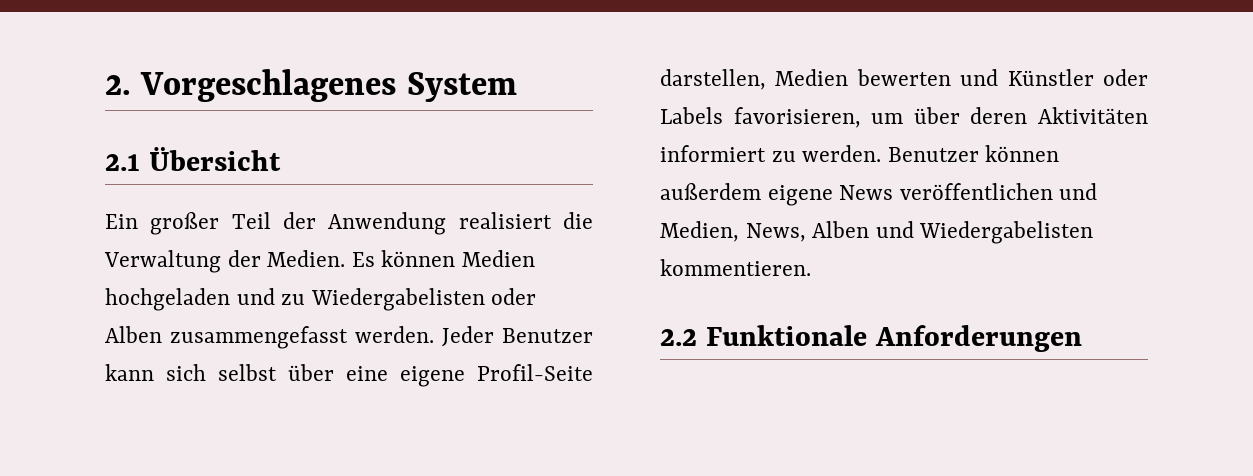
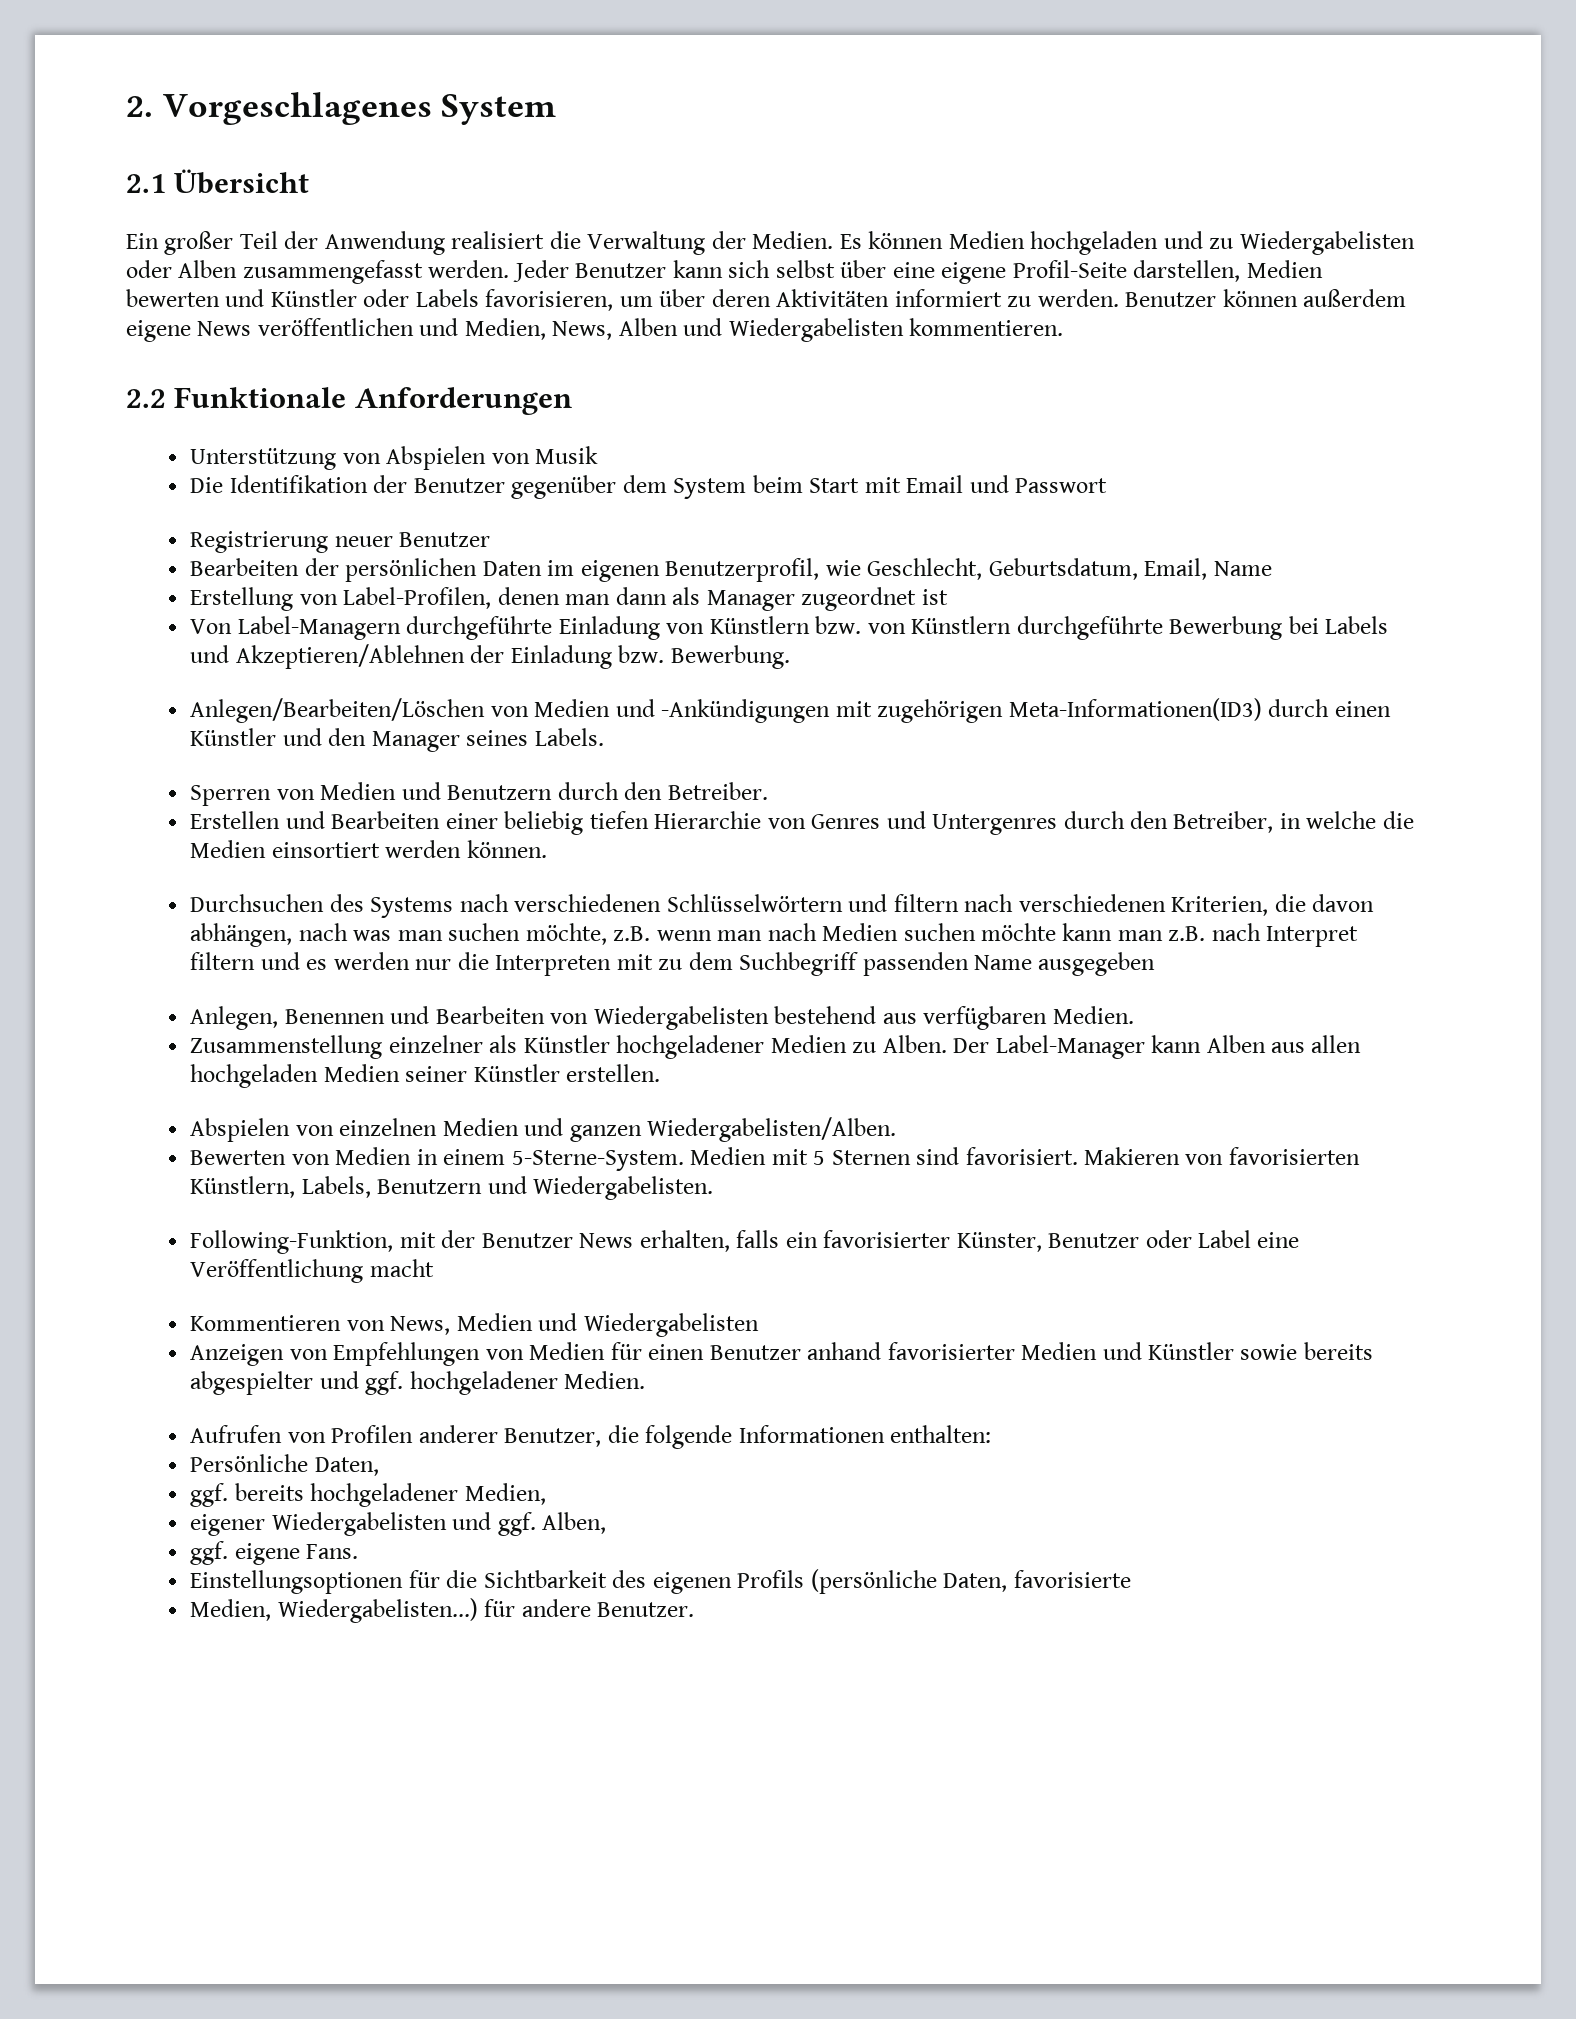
(1082, 338) none -> [190,446,599,470] [190,475,1107,499] [190,531,491,553] [190,558,1272,582] [190,587,948,611] [190,616,1388,640] [190,644,790,669] [190,698,1391,723] [190,728,604,752] [190,782,768,806] [190,811,1414,835] [190,840,547,858] [190,894,1374,918] [190,923,1359,947] [190,952,1156,976] [190,1006,1134,1030] [190,1035,1362,1059] [190,1064,661,1088] [190,1117,897,1142] [190,1147,1360,1171] [190,1176,714,1200] [190,1230,1300,1254] [190,1259,434,1283] [190,1313,759,1337] [190,1342,1373,1366] [190,1371,646,1395] [190,1425,992,1449] [190,1454,379,1476] [190,1483,546,1507] [190,1512,607,1536] [190,1541,359,1565] [190,1569,1131,1594] [190,1598,695,1623] // Unterstützung von Abspielen von Musik // Die Identifikation der Benutzer gegenüber dem System beim Start mit Email und Passwort // Registrierung neuer Benutzer // Bearbeiten der persönlichen Daten im eigenen Benutzerprofil, wie Geschlecht, Geburtsdatum, Email, Name // Erstellung von Label-Profilen, denen man dann als Manager zugeordnet ist // Von Label-Managern durchgeführte Einladung von Künstlern bzw. von Künstlern durchgeführte Bewerbung bei Labels und Akzeptieren/Ablehnen der Einladung bzw. Bewerbung. // Anlegen/Bearbeiten/Löschen von Medien und -Ankündigungen mit zugehörigen Meta-Informationen(ID3) durch einen Künstler und den Manager seines Labels. // Sperren von Medien und Benutzern durch den Betreiber. // Erstellen und Bearbeiten einer beliebig tiefen Hierarchie von Genres und Untergenres durch den Betreiber, in welche die Medien einsortiert werden können. // Durchsuchen des Systems nach verschiedenen Schlüsselwörtern und filtern nach verschiedenen Kriterien, die davon abhängen, nach was man suchen möchte, z.B. wenn man nach Medien suchen möchte kann man z.B. nach Interpret filtern und es werden nur die Interpreten mit zu dem Suchbegriff passenden Name ausgegeben // Anlegen, Benennen und Bearbeiten von Wiedergabelisten bestehend aus verfügbaren Medien. // Zusammenstellung einzelner als Künstler hochgeladener Medien zu Alben. Der Label-Manager kann Alben aus allen hochgeladen Medien seiner Künstler erstellen. // Abspielen von einzelnen Medien und ganzen Wiedergabelisten/Alben. // Bewerten von Medien in einem 5-Sterne-System. Medien mit 5 Sternen sind favorisiert. Makieren von favorisierten Künstlern, Labels, Benutzern und Wiedergabelisten. // Following-Funktion, mit der Benutzer News erhalten, falls ein favorisierter Künster, Benutzer oder Label eine Veröffentlichung macht // Kommentieren von News, Medien und Wiedergabelisten // Anzeigen von Empfehlungen von Medien für einen Benutzer anhand favorisierter Medien und Künstler sowie bereits abgespielter und ggf. hochgeladener Medien. // Aufrufen von Profilen anderer Benutzer, die folgende Informationen enthalten: // Persönliche Daten, // ggf. bereits hochgeladener Medien, // eigener Wiedergabelisten und ggf. Alben, // ggf. eigene Fans. // Einstellungsoptionen für die Sichtbarkeit des eigenen Profils (persönliche Daten, favorisierte // Medien, Wiedergabelisten...) für andere Benutzer.

